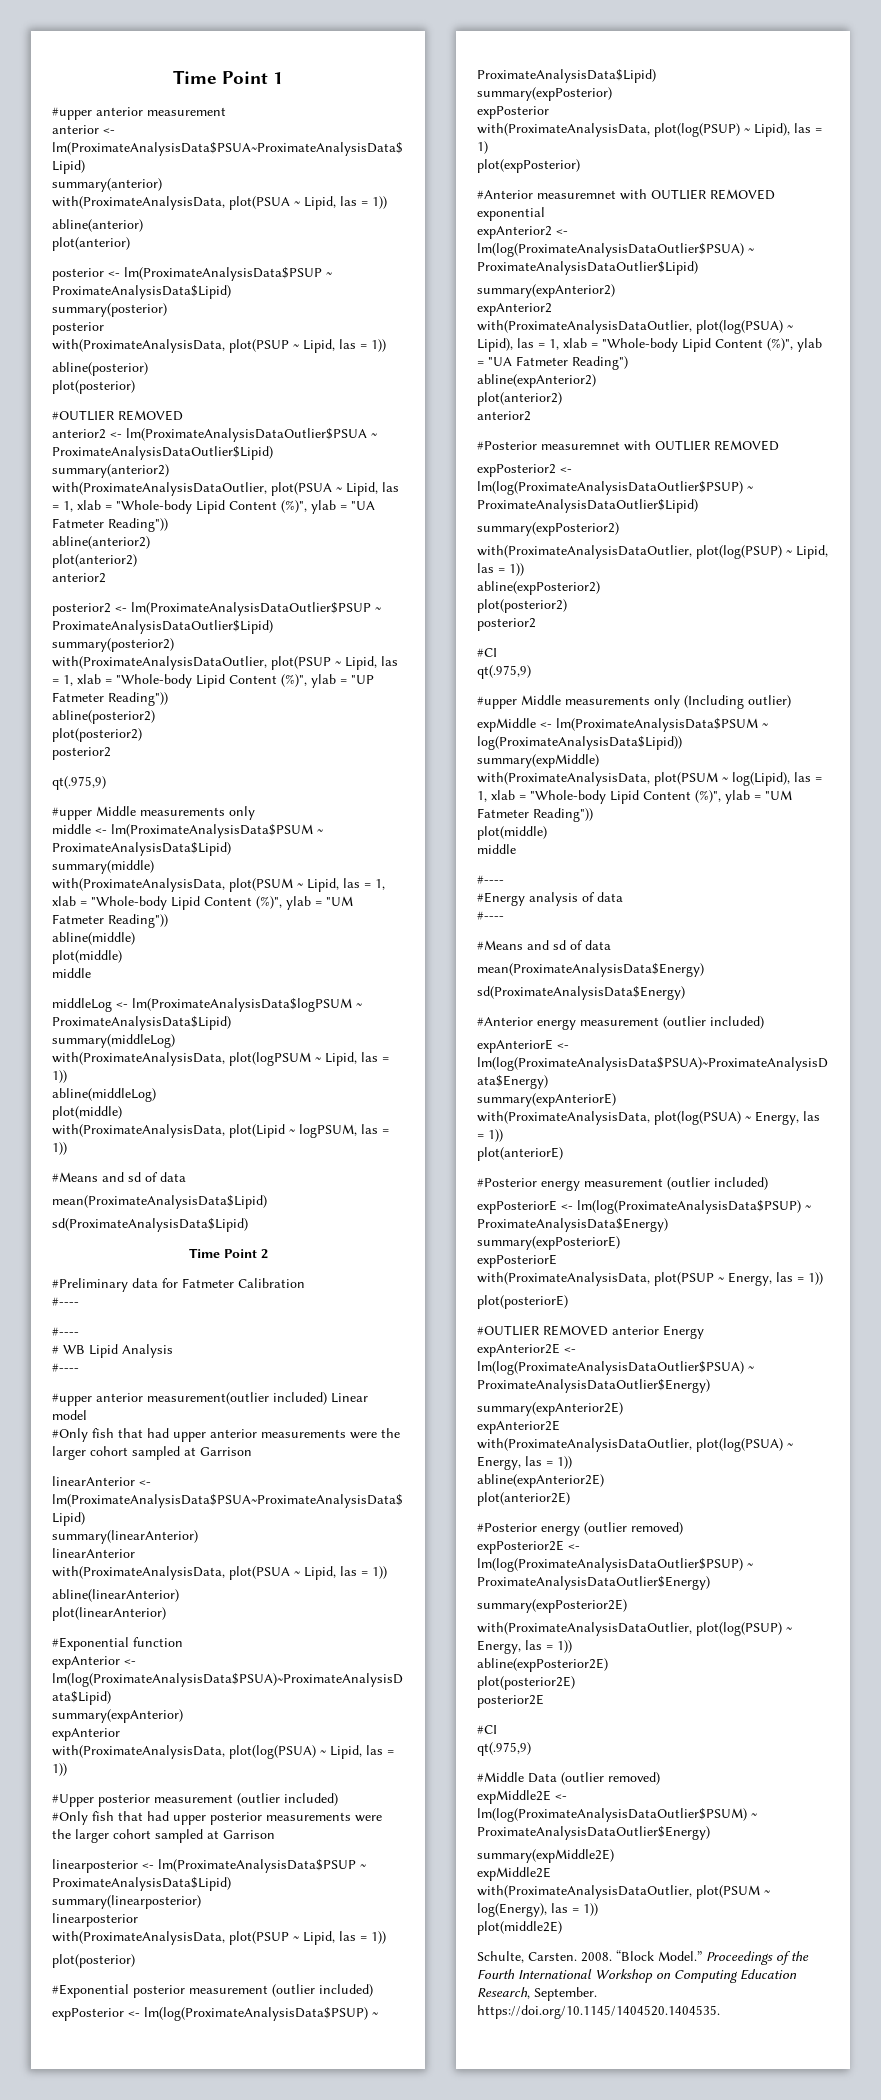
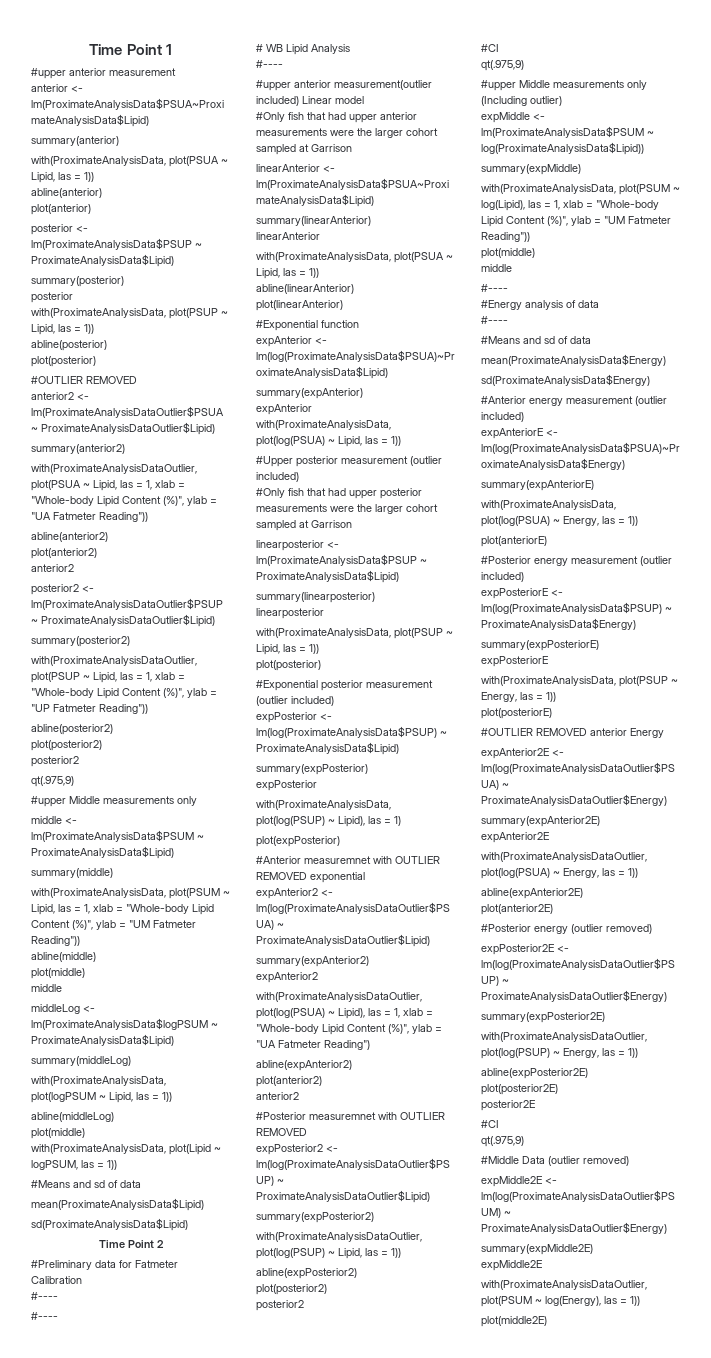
[477,1950,809,1965] [477,1969,797,1983] [477,1987,597,2001] [477,2005,720,2019] // Schulte, Carsten. 2008. “Block Model.” Proceedings of the Fourth International Workshop on Computing Education Research, September. https://doi.org/10.1145/1404520.1404535. -> (547, 1321) none

